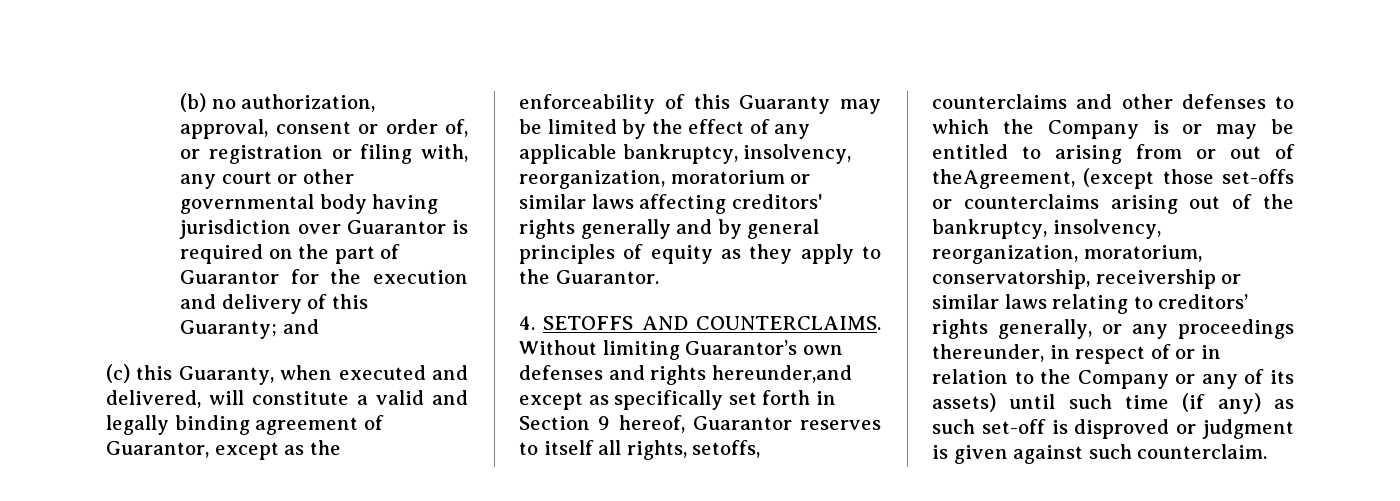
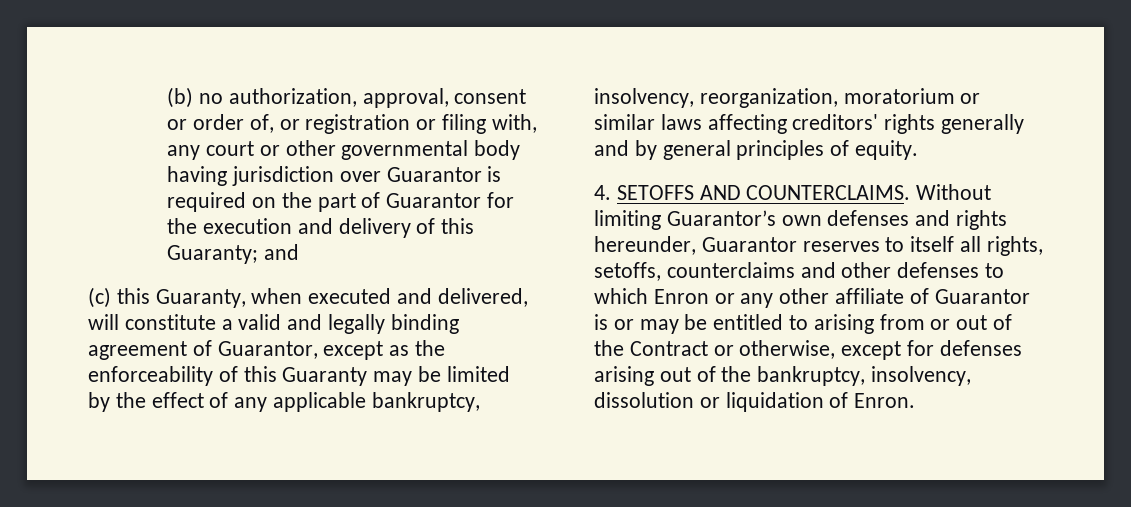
[650,244,881,264] [519,269,659,284] equity as they apply to the Guarantor. -> [855,140,919,160] equity.
[711,365,852,383] [519,390,836,410] [519,415,685,433] hereunder,and except as specifically set forth in Section 9 hereof, -> [594,236,696,255] hereunder,
[1002,119,1139,139] the Company -> [653,288,1030,308] Enron or any other affiliate of Guarantor
[932,168,1294,189] [932,194,1099,209] theAgreement, (except those set-offs or counterclaims -> [594,340,1022,360] the Contract or otherwise, except for defenses
[932,245,1202,264] [932,269,1242,289] [932,294,1249,314] [932,319,1294,339] [932,344,1221,364] [932,369,1294,389] [932,393,1294,414] [932,419,1294,439] [932,444,1268,464] reorganization, moratorium, conservatorship, receivership or similar laws relating to creditors’ rights generally, or any proceedings thereunder, in respect of or in relation to the Company or any of its assets) until such time (if any) as such set-off is disproved or judgment is given against such counterclaim. -> [594,392,916,412] dissolution or liquidation of Enron.

